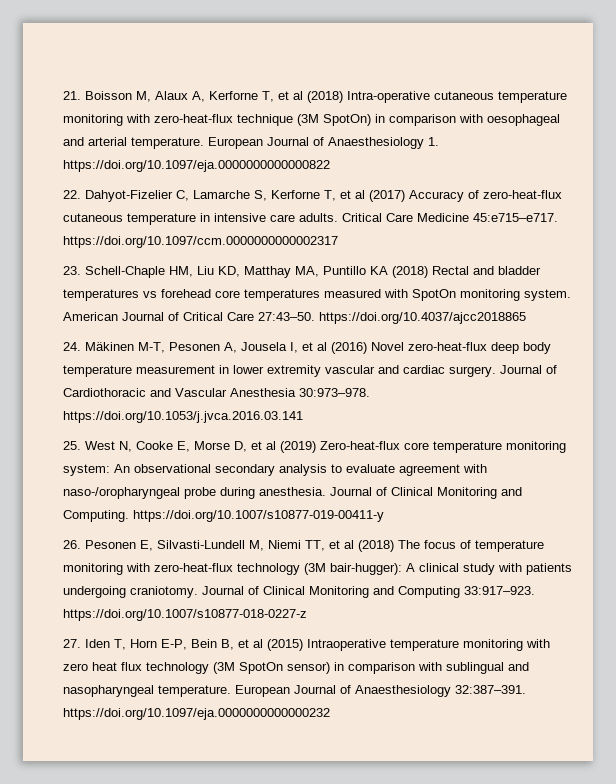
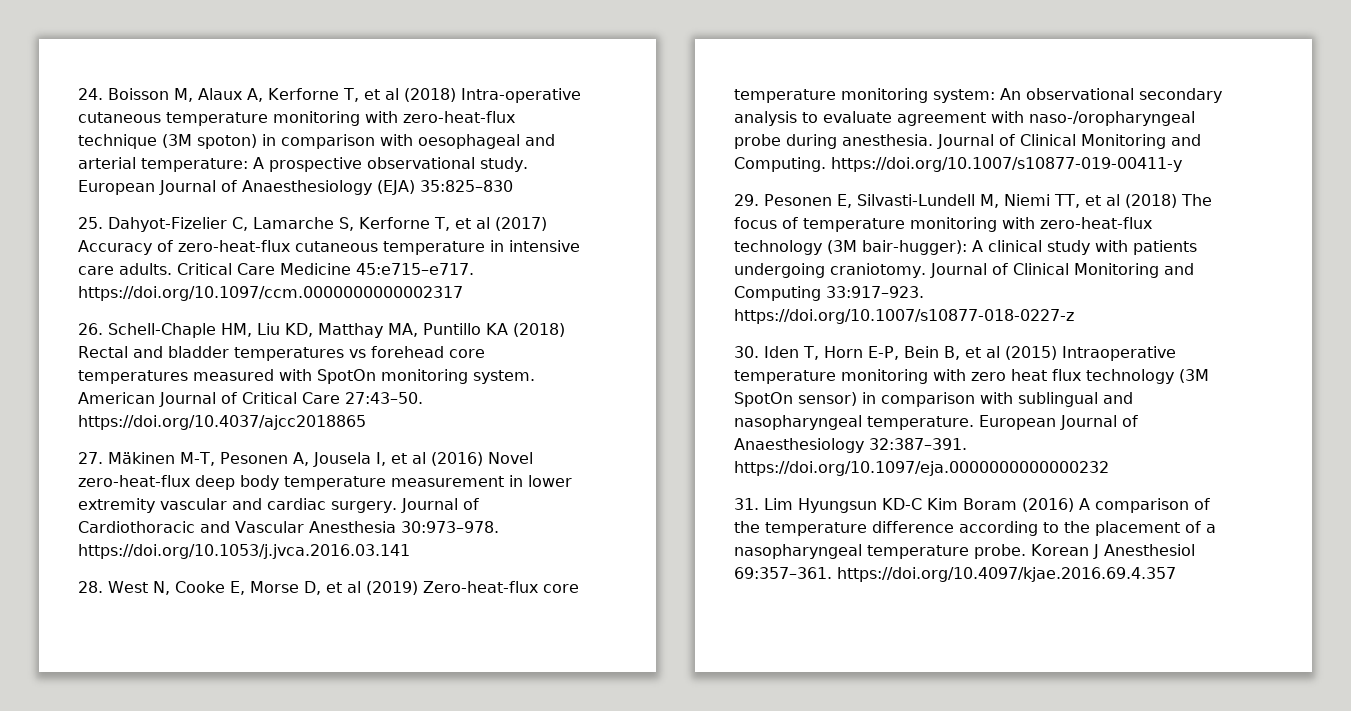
[63,91,81,100] 21. -> [78,88,103,100] 24.
[323,114,371,126] SpotOn) -> [197,134,257,149] spoton)
[131,137,439,149] [63,160,330,172] [63,190,81,199] temperature. European Journal of Anaesthesiology 1. https://doi.org/10.1097/eja.0000000000000822 // 22. -> [141,157,528,172] [78,180,513,195] [78,217,103,229] temperature: A prospective observational study. European Journal of Anaesthesiology (EJA) 35:825–830 // 25.
[63,266,81,275] 23. -> [78,323,103,335] 26.
[63,342,81,351] 24. -> [78,452,103,464] 27.
[63,441,81,450] 25. -> [78,581,103,593] 28.
[63,540,81,549] 26. -> [734,194,759,206] 29.
[63,639,81,648] 27. -> [734,346,759,358] 30.
(330, 714) none -> [734,498,1210,513] [734,521,1216,536] [734,544,1195,559] [734,567,1176,582] // 31. Lim Hyungsun KD-C Kim Boram (2016) A comparison of the temperature difference according to the placement of a nasopharyngeal temperature probe. Korean J Anesthesiol 69:357–361. https://doi.org/10.4097/kjae.2016.69.4.357

